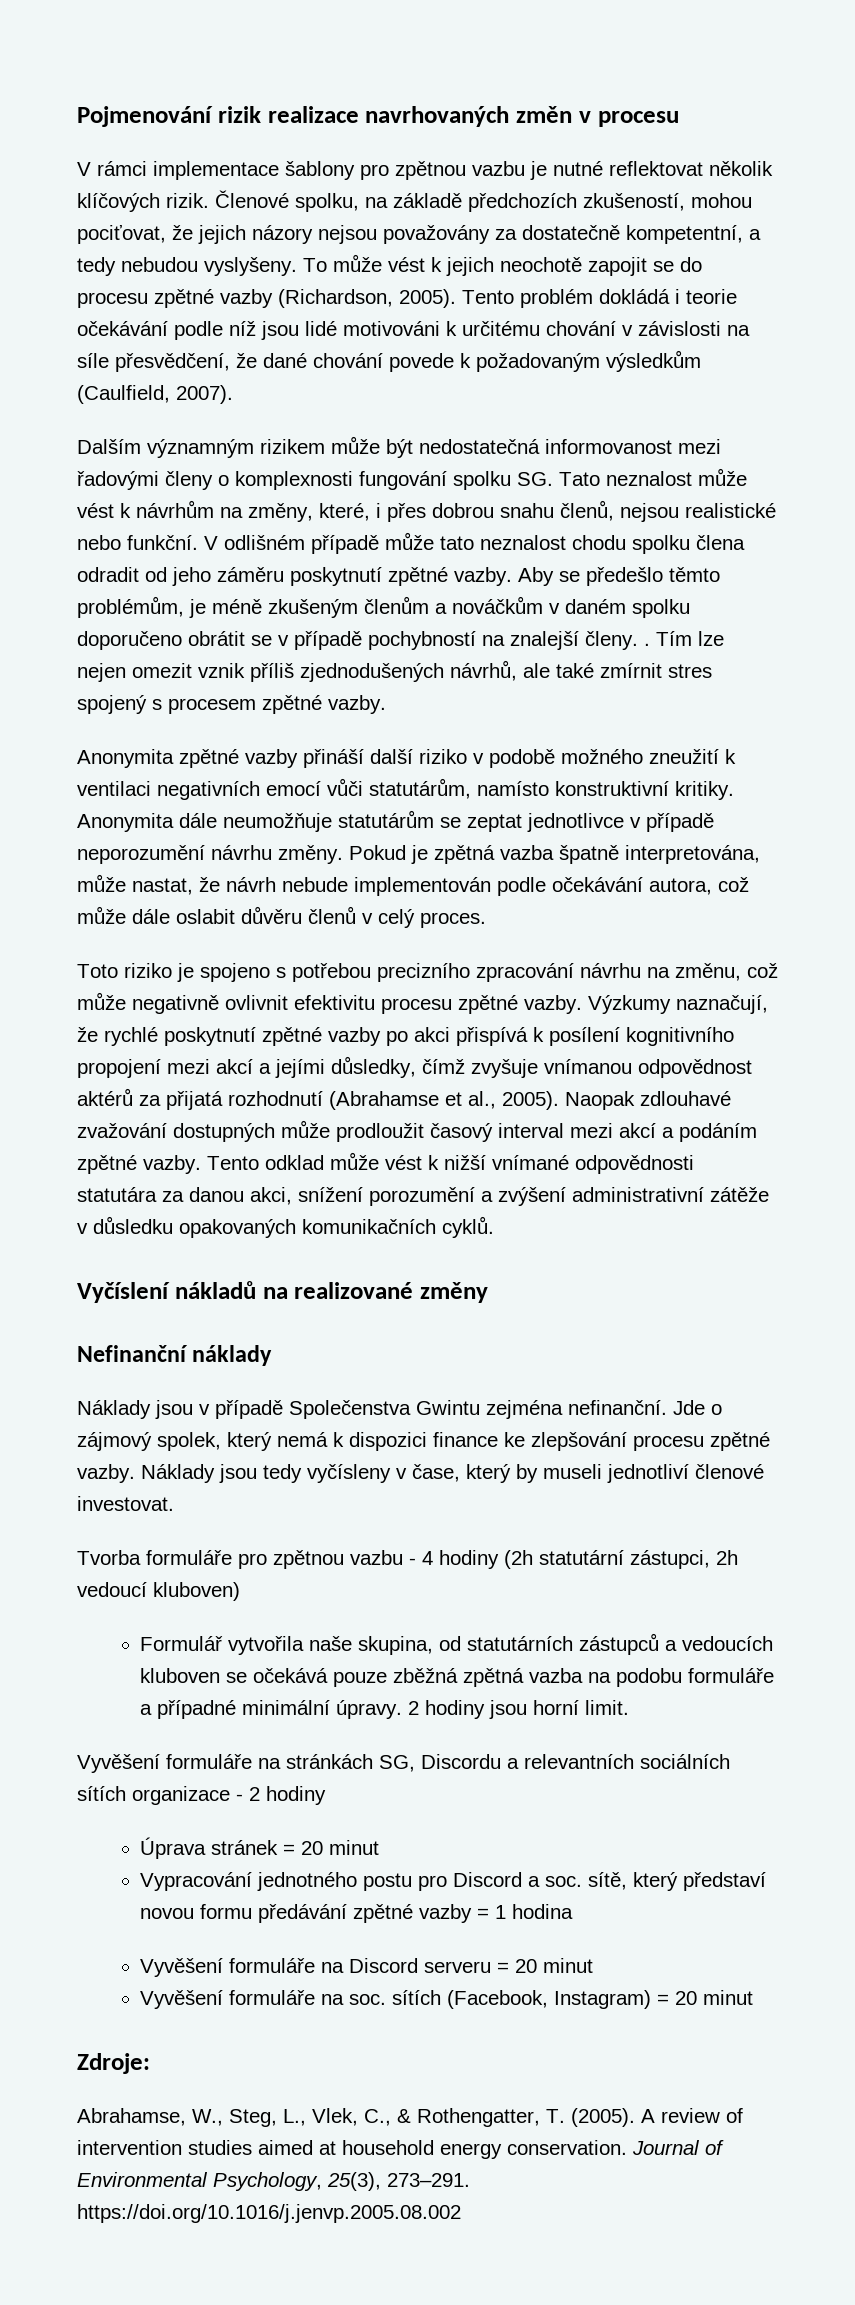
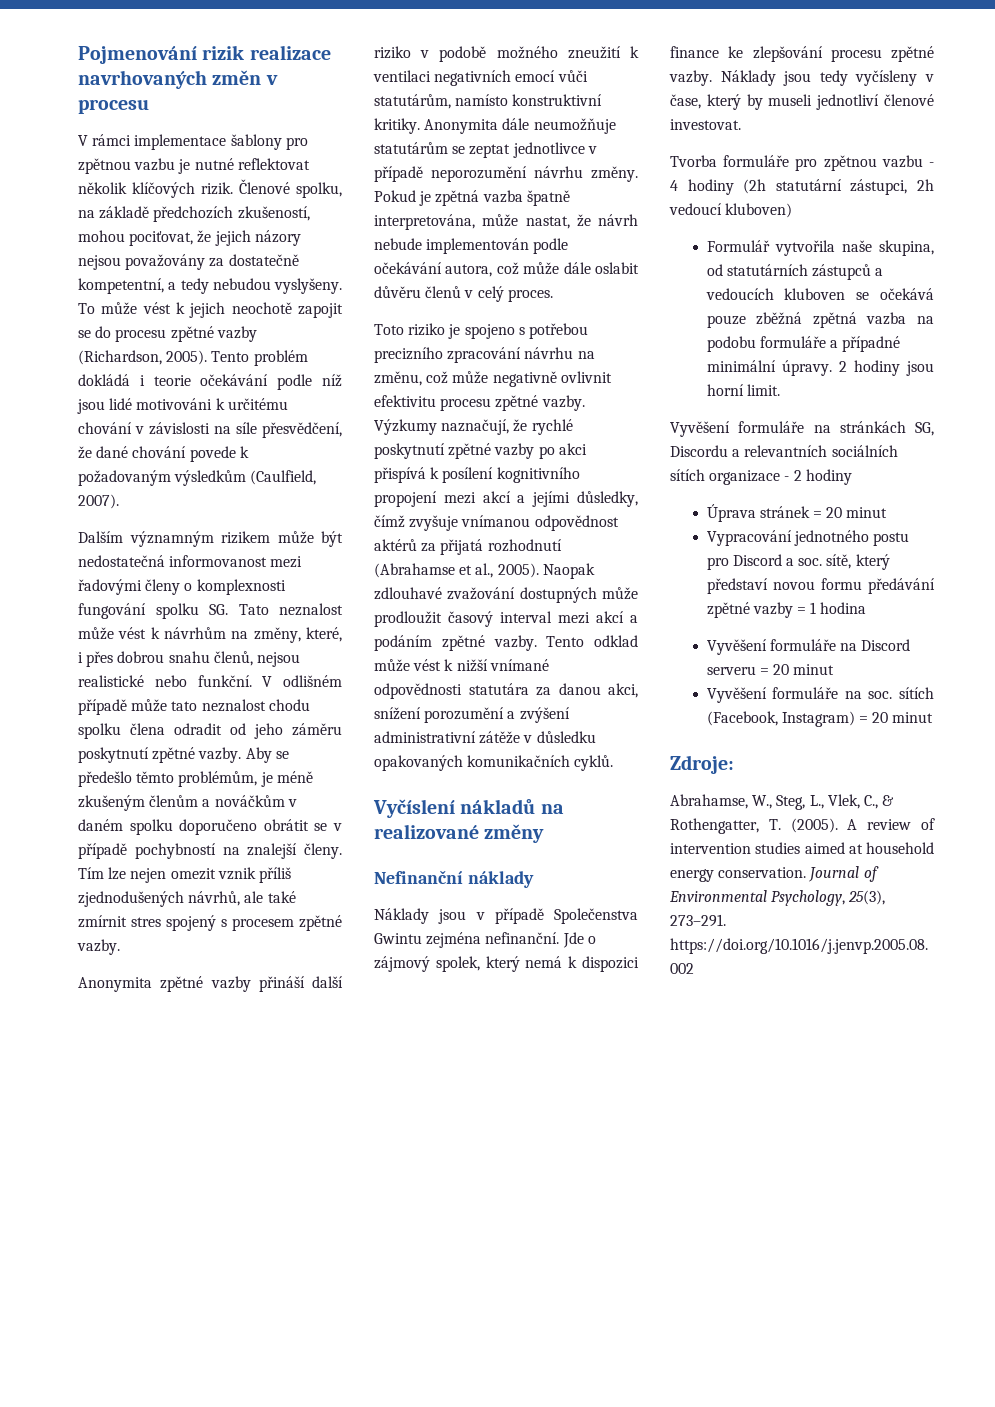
[644,643,650,646] . -> (342, 851) none

